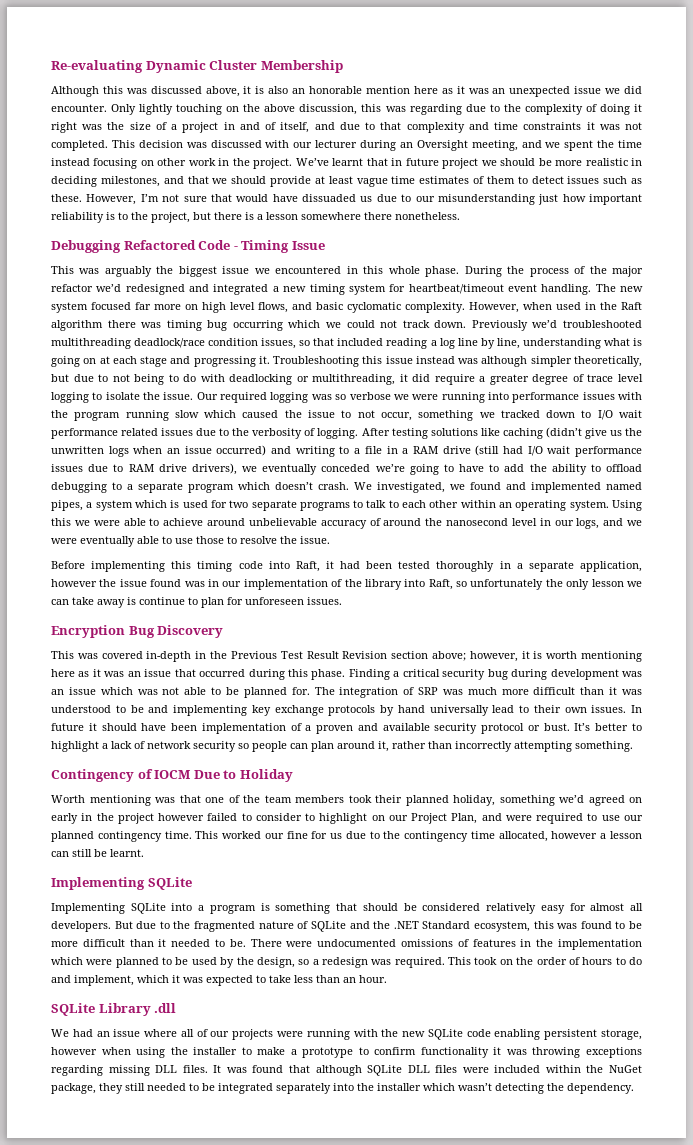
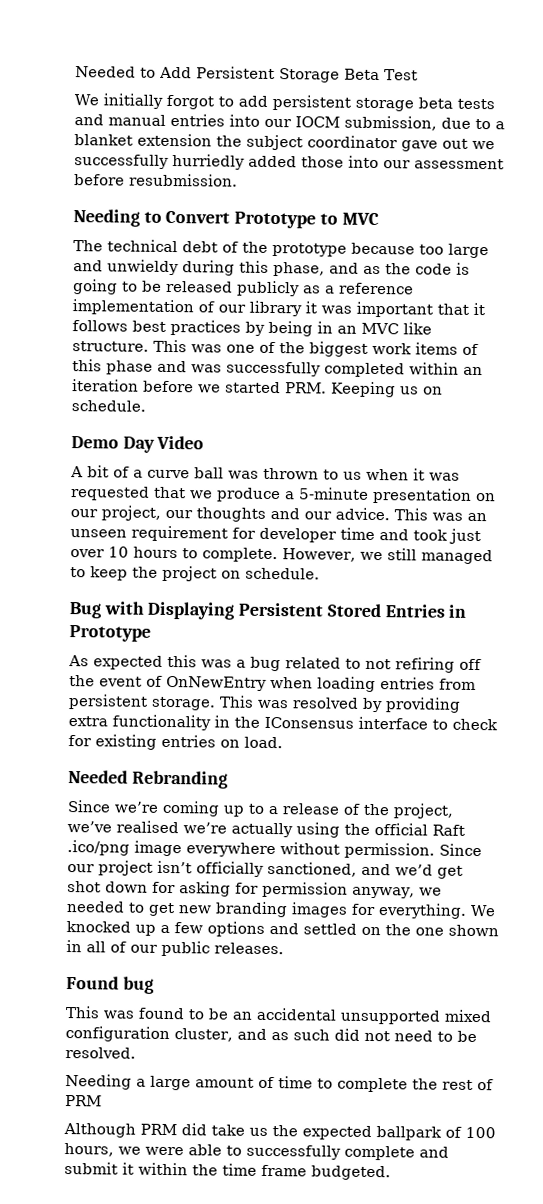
[51,60,343,73] [51,86,643,97] [51,104,642,115] [51,122,642,133] [51,140,642,151] [51,158,642,169] [51,176,642,187] [51,194,642,205] [51,212,460,223] [51,240,325,253] [51,266,644,277] [51,284,643,295] [51,302,642,313] [51,320,642,331] [51,338,642,349] [51,356,642,367] [51,374,643,385] [51,392,643,403] [51,410,642,421] [51,427,642,439] [51,445,642,457] [51,463,642,475] [51,482,642,493] [51,500,642,511] [51,518,642,529] [51,536,330,547] [51,561,642,572] [51,579,643,590] [51,597,342,608] [51,625,224,638] [51,651,642,662] [51,669,643,680] [51,687,643,698] [51,705,642,716] [51,723,642,734] [51,741,633,752] [51,769,293,782] [51,795,642,806] [51,813,643,824] [51,831,642,842] [51,849,144,857] [51,877,192,890] [51,903,644,914] [51,921,642,932] [51,939,643,950] [51,957,643,968] [51,975,387,986] [51,1003,177,1016] [51,1029,642,1040] [51,1047,643,1058] [51,1065,642,1076] [51,1083,634,1094] Re-evaluating Dynamic Cluster Membership // Although this was discussed above, it is also an honorable mention here as it was an unexpected issue we did encounter. Only lightly touching on the above discussion, this was regarding due to the complexity of doing it right was the size of a project in and of itself, and due to that complexity and time constraints it was not completed. This decision was discussed with our lecturer during an Oversight meeting, and we spent the time instead focusing on other work in the project. We’ve learnt that in future project we should be more realistic in deciding milestones, and that we should provide at least vague time estimates of them to detect issues such as these. However, I’m not sure that would have dissuaded us due to our misunderstanding just how important reliability is to the project, but there is a lesson somewhere there nonetheless. // Debugging Refactored Code - Timing Issue // This was arguably the biggest issue we encountered in this whole phase. During the process of the major refactor we’d redesigned and integrated a new timing system for heartbeat/timeout event handling. The new system focused far more on high level flows, and basic cyclomatic complexity. However, when used in the Raft algorithm there was timing bug occurring which we could not track down. Previously we’d troubleshooted multithreading deadlock/race condition issues, so that included reading a log line by line, understanding what is going on at each stage and progressing it. Troubleshooting this issue instead was although simpler theoretically, but due to not being to do with deadlocking or multithreading, it did require a greater degree of trace level logging to isolate the issue. Our required logging was so verbose we were running into performance issues with the program running slow which caused the issue to not occur, something we tracked down to I/O wait performance related issues due to the verbosity of logging. After testing solutions like caching (didn’t give us the unwritten logs when an issue occurred) and writing to a file in a RAM drive (still had I/O wait performance issues due to RAM drive drivers), we eventually conceded we’re going to have to add the ability to offload debugging to a separate program which doesn’t crash. We investigated, we found and implemented named pipes, a system which is used for two separate programs to talk to each other within an operating system. Using this we were able to achieve around unbelievable accuracy of around the nanosecond level in our logs, and we were eventually able to use those to resolve the issue. // Before implementing this timing code into Raft, it had been tested thoroughly in a separate application, however the issue found was in our implementation of the library into Raft, so unfortunately the only lesson we can take away is continue to plan for unforeseen issues. // Encryption Bug Discovery // This was covered in-depth in the Previous Test Result Revision section above; however, it is worth mentioning here as it was an issue that occurred during this phase. Finding a critical security bug during development was an issue which was not able to be planned for. The integration of SRP was much more difficult than it was understood to be and implementing key exchange protocols by hand universally lead to their own issues. In future it should have been implementation of a proven and available security protocol or bust. It’s better to highlight a lack of network security so people can plan around it, rather than incorrectly attempting something. // Contingency of IOCM Due to Holiday // Worth mentioning was that one of the team members took their planned holiday, something we’d agreed on early in the project however failed to consider to highlight on our Project Plan, and were required to use our planned contingency time. This worked our fine for us due to the contingency time allocated, however a lesson can still be learnt. // Implementing SQLite // Implementing SQLite into a program is something that should be considered relatively easy for almost all developers. But due to the fragmented nature of SQLite and the .NET Standard ecosystem, this was found to be more difficult than it needed to be. There were undocumented omissions of features in the implementation which were planned to be used by the design, so a redesign was required. This took on the order of hours to do and implement, which it was expected to take less than an hour. // SQLite Library .dll // We had an issue where all of our projects were running with the new SQLite code enabling persistent storage, however when using the installer to make a prototype to confirm functionality it was throwing exceptions regarding missing DLL files. It was found that although SQLite DLL files were included within the NuGet package, they still needed to be integrated separately into the installer which wasn’t detecting the dependency. -> [75,66,418,83] [74,93,495,112] [74,113,505,131] [74,133,495,152] [74,154,504,170] [74,173,238,187] [73,209,379,229] [73,239,489,259] [73,259,470,277] [73,279,414,297] [72,299,485,318] [72,320,432,337] [72,339,479,357] [72,359,483,378] [72,379,443,398] [71,400,146,412] [71,435,205,453] [70,465,460,481] [70,486,496,504] [70,505,487,522] [70,525,481,545] [70,546,493,565] [70,565,320,582] [69,601,467,620] [69,625,151,642] [68,654,482,673] [69,675,476,693] [68,694,461,713] [68,714,498,731] [68,734,283,750] [68,770,228,789] [67,800,454,819] [67,820,465,838] [67,840,482,859] [67,860,463,879] [67,881,442,899] [66,901,496,919] [66,921,499,937] [66,940,284,957] [66,976,154,994] [65,1006,492,1025] [65,1026,477,1043] [65,1047,136,1059] [65,1074,494,1093] [65,1095,102,1107] [63,1122,496,1141] [64,1143,449,1161] [64,1162,391,1181] Needed to Add Persistent Storage Beta Test // We initially forgot to add persistent storage beta tests and manual entries into our IOCM submission, due to a blanket extension the subject coordinator gave out we successfully hurriedly added those into our assessment before resubmission. // Needing to Convert Prototype to MVC // The technical debt of the prototype because too large and unwieldy during this phase, and as the code is going to be released publicly as a reference implementation of our library it was important that it follows best practices by being in an MVC like structure. This was one of the biggest work items of this phase and was successfully completed within an iteration before we started PRM. Keeping us on schedule. // Demo Day Video // A bit of a curve ball was thrown to us when it was requested that we produce a 5-minute presentation on our project, our thoughts and our advice. This was an unseen requirement for developer time and took just over 10 hours to complete. However, we still managed to keep the project on schedule. // Bug with Displaying Persistent Stored Entries in Prototype // As expected this was a bug related to not refiring off the event of OnNewEntry when loading entries from persistent storage. This was resolved by providing extra functionality in the IConsensus interface to check for existing entries on load. // Needed Rebranding // Since we’re coming up to a release of the project, we’ve realised we’re actually using the official Raft .ico/png image everywhere without permission. Since our project isn’t officially sanctioned, and we’d get shot down for asking for permission anyway, we needed to get new branding images for everything. We knocked up a few options and settled on the one shown in all of our public releases. // Found bug // This was found to be an accidental unsupported mixed configuration cluster, and as such did not need to be resolved. // Needing a large amount of time to complete the rest of PRM // Although PRM did take us the expected ballpark of 100 hours, we were able to successfully complete and submit it within the time frame budgeted.

